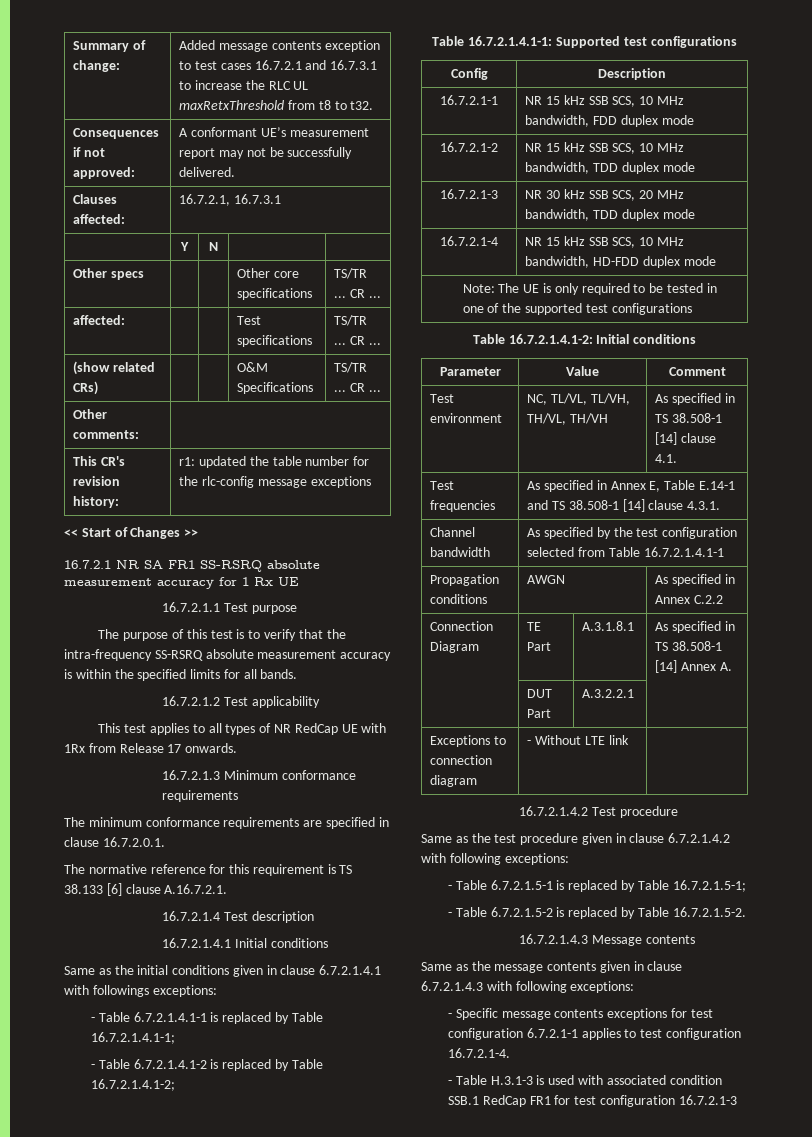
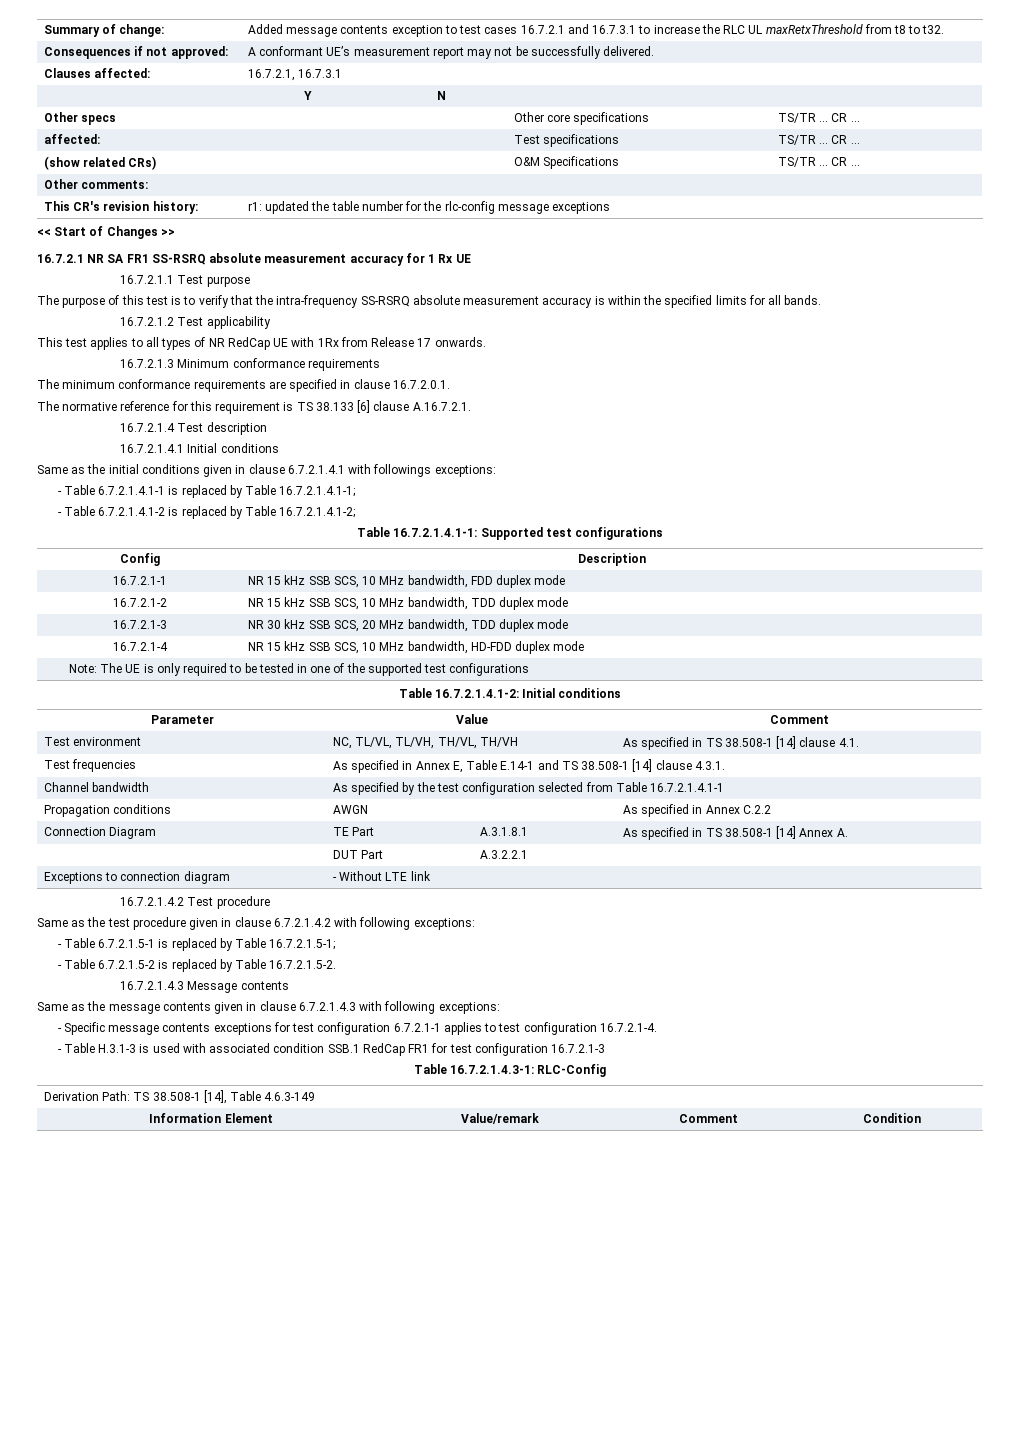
(737, 1100) none -> [413,1064,607,1077] [43,1090,316,1104] [149,1113,273,1123] [460,1113,539,1124] [678,1114,738,1123] [862,1113,921,1123] // Table 16.7.2.1.4.3-1: RLC-Config // Derivation Path: TS 38.508-1 [14], Table 4.6.3-149 // Information Element | Value/remark | Comment | Condition

